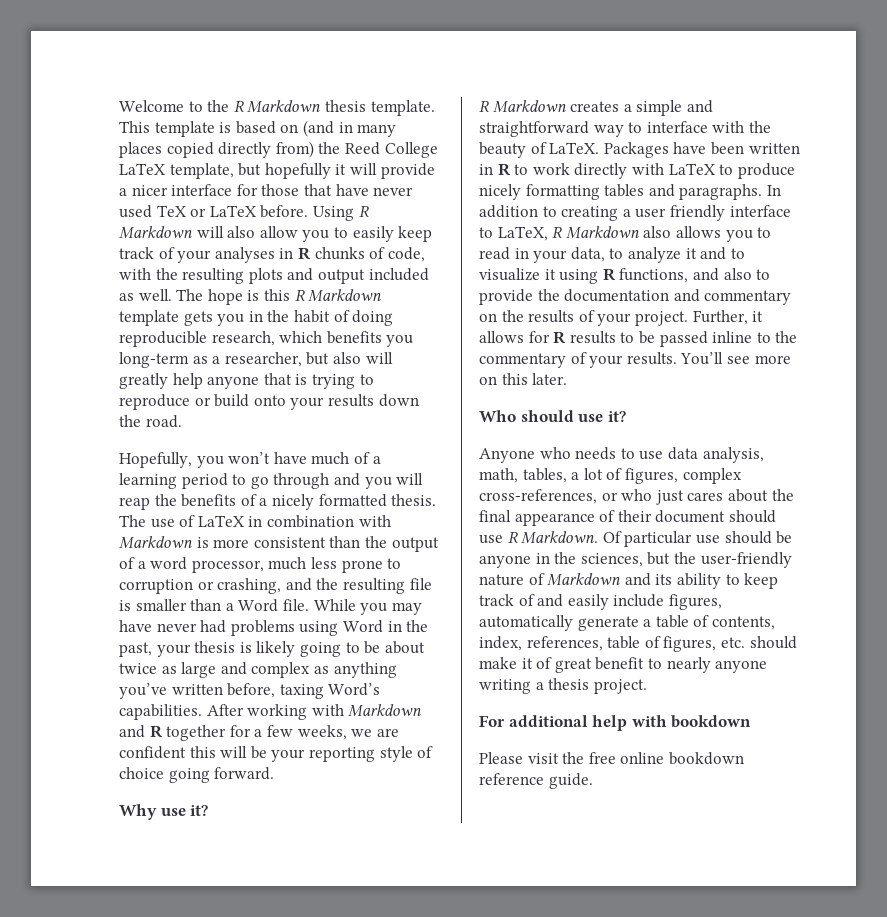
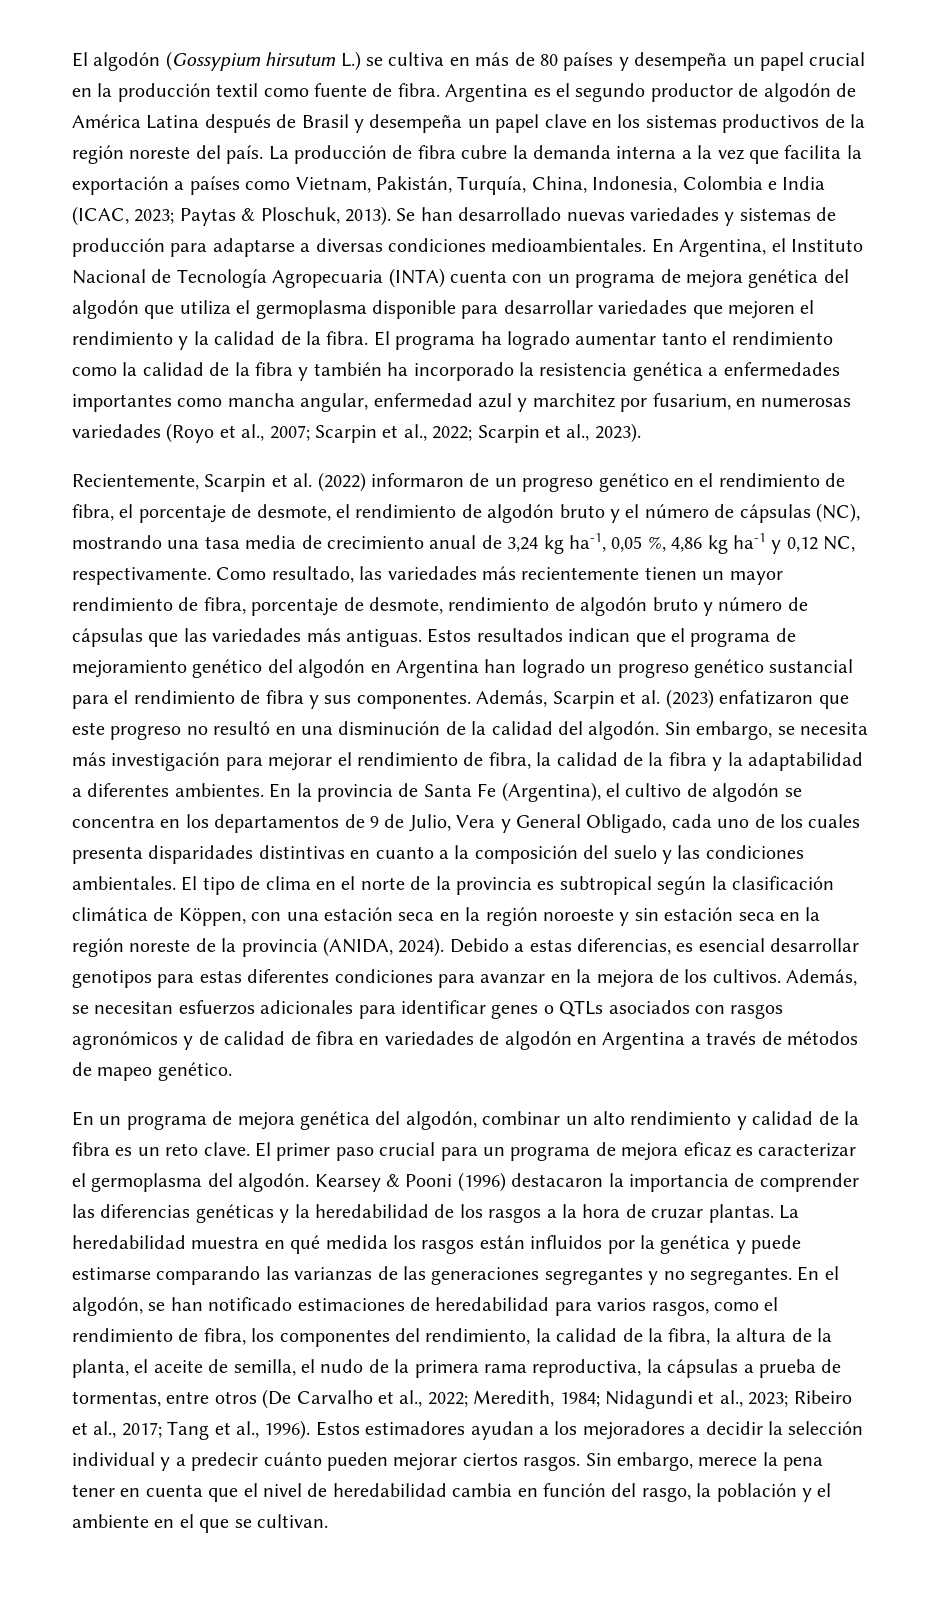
[119,100,435,116] [119,120,397,137] [119,141,438,158] [119,163,435,179] [119,184,414,196] [119,205,369,221] [119,226,433,242] [119,247,425,263] [119,268,429,284] [119,289,382,305] [119,310,394,326] [119,331,414,347] [119,352,393,368] [119,373,374,389] [119,394,419,410] [119,415,182,428] [119,452,381,468] [119,473,424,489] [119,494,437,510] [119,515,391,528] [119,536,439,552] [119,557,402,573] [119,578,432,594] [119,599,422,615] [119,620,429,636] [119,641,425,657] [119,662,397,678] [119,683,381,699] [119,704,422,720] [119,725,399,741] [119,746,434,762] [119,767,275,783] [119,804,209,820] [479,100,713,116] [479,121,771,137] [479,142,800,158] [479,163,795,179] [479,184,781,200] [479,205,791,221] [479,226,772,242] [479,247,745,263] [479,268,771,284] [479,289,792,305] [479,310,764,326] [479,331,798,347] [479,352,791,368] [479,373,568,385] [479,410,626,422] [479,447,764,463] [479,468,742,484] [479,489,794,505] [479,510,776,526] [479,531,793,547] [479,552,792,568] [479,573,779,589] [479,594,722,610] [479,615,775,631] [479,636,797,652] [479,657,768,673] [479,678,647,694] [479,715,752,731] [479,752,744,765] [479,773,593,789] Welcome to the R Markdown thesis template. This template is based on (and in many places copied directly from) the Reed College LaTeX template, but hopefully it will provide a nicer interface for those that have never used TeX or LaTeX before. Using R Markdown will also allow you to easily keep track of your analyses in R chunks of code, with the resulting plots and output included as well. The hope is this R Markdown template gets you in the habit of doing reproducible research, which benefits you long-term as a researcher, but also will greatly help anyone that is trying to reproduce or build onto your results down the road. // Hopefully, you won’t have much of a learning period to go through and you will reap the benefits of a nicely formatted thesis. The use of LaTeX in combination with Markdown is more consistent than the output of a word processor, much less prone to corruption or crashing, and the resulting file is smaller than a Word file. While you may have never had problems using Word in the past, your thesis is likely going to be about twice as large and complex as anything you’ve written before, taxing Word’s capabilities. After working with Markdown and R together for a few weeks, we are confident this will be your reporting style of choice going forward. // Why use it? // R Markdown creates a simple and straightforward way to interface with the beauty of LaTeX. Packages have been written in R to work directly with LaTeX to produce nicely formatting tables and paragraphs. In addition to creating a user friendly interface to LaTeX, R Markdown also allows you to read in your data, to analyze it and to visualize it using R functions, and also to provide the documentation and commentary on the results of your project. Further, it allows for R results to be passed inline to the commentary of your results. You’ll see more on this later. // Who should use it? // Anyone who needs to use data analysis, math, tables, a lot of figures, complex cross-references, or who just cares about the final appearance of their document should use R Markdown. Of particular use should be anyone in the sciences, but the user-friendly nature of Markdown and its ability to keep track of and easily include figures, automatically generate a table of contents, index, references, table of figures, etc. should make it of great benefit to nearly anyone writing a thesis project. // For additional help with bookdown // Please visit the free online bookdown reference guide. -> [72,51,866,71] [72,83,856,102] [72,114,865,133] [72,145,862,164] [72,176,826,195] [72,206,837,226] [72,238,863,257] [72,268,849,288] [72,300,815,319] [72,331,833,350] [72,362,840,381] [72,393,852,412] [72,423,641,443] [72,472,846,492] [72,503,860,523] [72,533,856,554] [72,566,783,585] [72,597,808,616] [72,628,796,647] [72,659,854,678] [72,689,849,709] [72,721,868,740] [72,752,863,771] [72,782,802,802] [72,814,861,833] [72,845,804,864] [72,876,834,895] [72,907,821,926] [72,937,860,957] [72,969,858,988] [72,1000,784,1019] [72,1031,858,1050] [72,1062,232,1081] [72,1111,859,1130] [72,1142,857,1161] [72,1172,859,1192] [72,1204,799,1223] [72,1235,802,1254] [72,1266,839,1285] [72,1297,779,1316] [72,1328,832,1347] [72,1359,842,1378] [72,1389,852,1409] [72,1420,864,1440] [72,1452,824,1471] [72,1483,832,1502] [72,1514,328,1533] El algodón (Gossypium hirsutum L.) se cultiva en más de 80 países y desempeña un papel crucial en la producción textil como fuente de fibra. Argentina es el segundo productor de algodón de América Latina después de Brasil y desempeña un papel clave en los sistemas productivos de la región noreste del país. La producción de fibra cubre la demanda interna a la vez que facilita la exportación a países como Vietnam, Pakistán, Turquía, China, Indonesia, Colombia e India (ICAC, 2023; Paytas & Ploschuk, 2013). Se han desarrollado nuevas variedades y sistemas de producción para adaptarse a diversas condiciones medioambientales. En Argentina, el Instituto Nacional de Tecnología Agropecuaria (INTA) cuenta con un programa de mejora genética del algodón que utiliza el germoplasma disponible para desarrollar variedades que mejoren el rendimiento y la calidad de la fibra. El programa ha logrado aumentar tanto el rendimiento como la calidad de la fibra y también ha incorporado la resistencia genética a enfermedades importantes como mancha angular, enfermedad azul y marchitez por fusarium, en numerosas variedades (Royo et al., 2007; Scarpin et al., 2022; Scarpin et al., 2023). // Recientemente, Scarpin et al. (2022) informaron de un progreso genético en el rendimiento de fibra, el porcentaje de desmote, el rendimiento de algodón bruto y el número de cápsulas (NC), mostrando una tasa media de crecimiento anual de 3,24 kg ha-1, 0,05 %, 4,86 kg ha-1 y 0,12 NC, respectivamente. Como resultado, las variedades más recientemente tienen un mayor rendimiento de fibra, porcentaje de desmote, rendimiento de algodón bruto y número de cápsulas que las variedades más antiguas. Estos resultados indican que el programa de mejoramiento genético del algodón en Argentina han logrado un progreso genético sustancial para el rendimiento de fibra y sus componentes. Además, Scarpin et al. (2023) enfatizaron que este progreso no resultó en una disminución de la calidad del algodón. Sin embargo, se necesita más investigación para mejorar el rendimiento de fibra, la calidad de la fibra y la adaptabilidad a diferentes ambientes. En la provincia de Santa Fe (Argentina), el cultivo de algodón se concentra en los departamentos de 9 de Julio, Vera y General Obligado, cada uno de los cuales presenta disparidades distintivas en cuanto a la composición del suelo y las condiciones ambientales. El tipo de clima en el norte de la provincia es subtropical según la clasificación climática de Köppen, con una estación seca en la región noroeste y sin estación seca en la región noreste de la provincia (ANIDA, 2024). Debido a estas diferencias, es esencial desarrollar genotipos para estas diferentes condiciones para avanzar en la mejora de los cultivos. Además, se necesitan esfuerzos adicionales para identificar genes o QTLs asociados con rasgos agronómicos y de calidad de fibra en variedades de algodón en Argentina a través de métodos de mapeo genético. // En un programa de mejora genética del algodón, combinar un alto rendimiento y calidad de la fibra es un reto clave. El primer paso crucial para un programa de mejora eficaz es caracterizar el germoplasma del algodón. Kearsey & Pooni (1996) destacaron la importancia de comprender las diferencias genéticas y la heredabilidad de los rasgos a la hora de cruzar plantas. La heredabilidad muestra en qué medida los rasgos están influidos por la genética y puede estimarse comparando las varianzas de las generaciones segregantes y no segregantes. En el algodón, se han notificado estimaciones de heredabilidad para varios rasgos, como el rendimiento de fibra, los componentes del rendimiento, la calidad de la fibra, la altura de la planta, el aceite de semilla, el nudo de la primera rama reproductiva, la cápsulas a prueba de tormentas, entre otros (De Carvalho et al., 2022; Meredith, 1984; Nidagundi et al., 2023; Ribeiro et al., 2017; Tang et al., 1996). Estos estimadores ayudan a los mejoradores a decidir la selección individual y a predecir cuánto pueden mejorar ciertos rasgos. Sin embargo, merece la pena tener en cuenta que el nivel de heredabilidad cambia en función del rasgo, la población y el ambiente en el que se cultivan.

